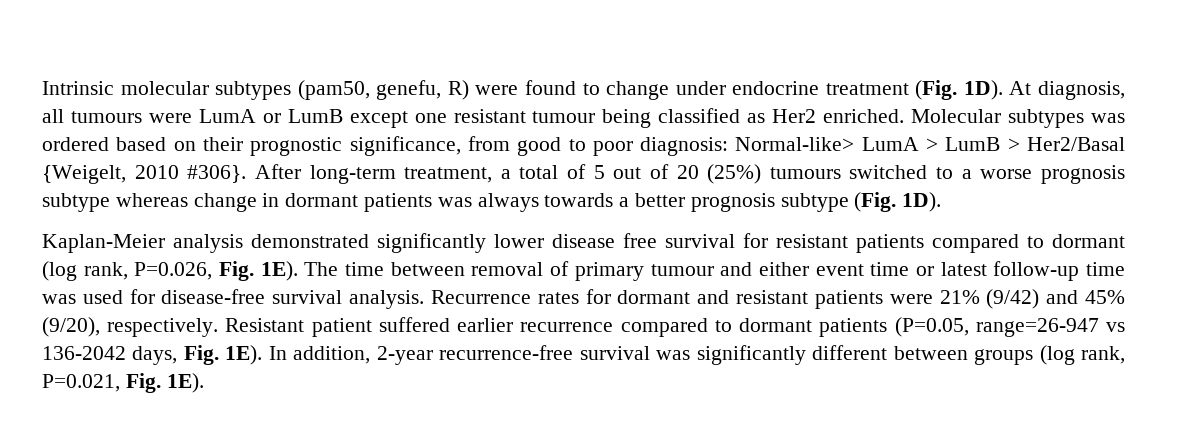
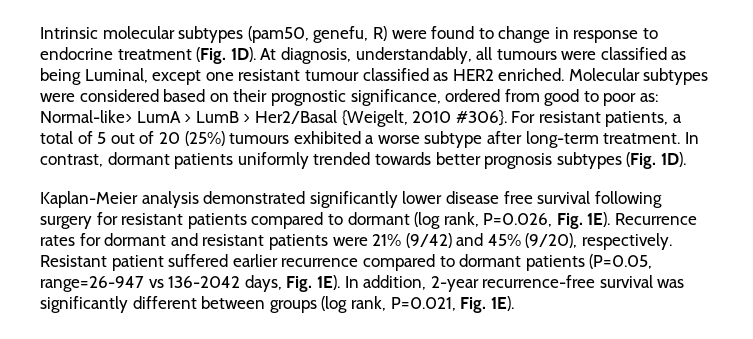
[675,81,726,95] under -> [554,27,659,43] in response to
(1125, 90) none -> [355,47,472,64] understandably,
[198,109,343,123] LumA or LumB -> [600,47,687,60] [40,68,148,85] classified as being Luminal,
[602,108,817,128] being classified as Her2 -> [362,68,494,81] classified as HER2
[1091,113,1126,123] [42,137,109,151] was ordered -> [40,89,159,102] were considered
(461, 146) none -> [445,89,501,102] ordered
[640,137,729,156] diagnosis: -> [640,93,659,102] as:
[254,164,493,184] After long-term treatment, -> [511,111,669,127] For resistant patients,
[849,165,1126,184] [42,193,630,212] switched to a worse prognosis subtype whereas change in dormant patients was always towards a -> [293,131,699,148] [40,152,431,169] exhibited a worse subtype after long-term treatment. In contrast, dormant patients uniformly trended towards
[780,193,849,212] subtype -> [556,152,622,169] subtypes
(735, 241) none -> [594,191,662,208] [40,216,92,229] following surgery
[304,261,1126,281] [42,289,425,309] The time between removal of primary tumour and either event time or latest follow-up time was used for disease-free survival analysis. -> (611, 219) none

